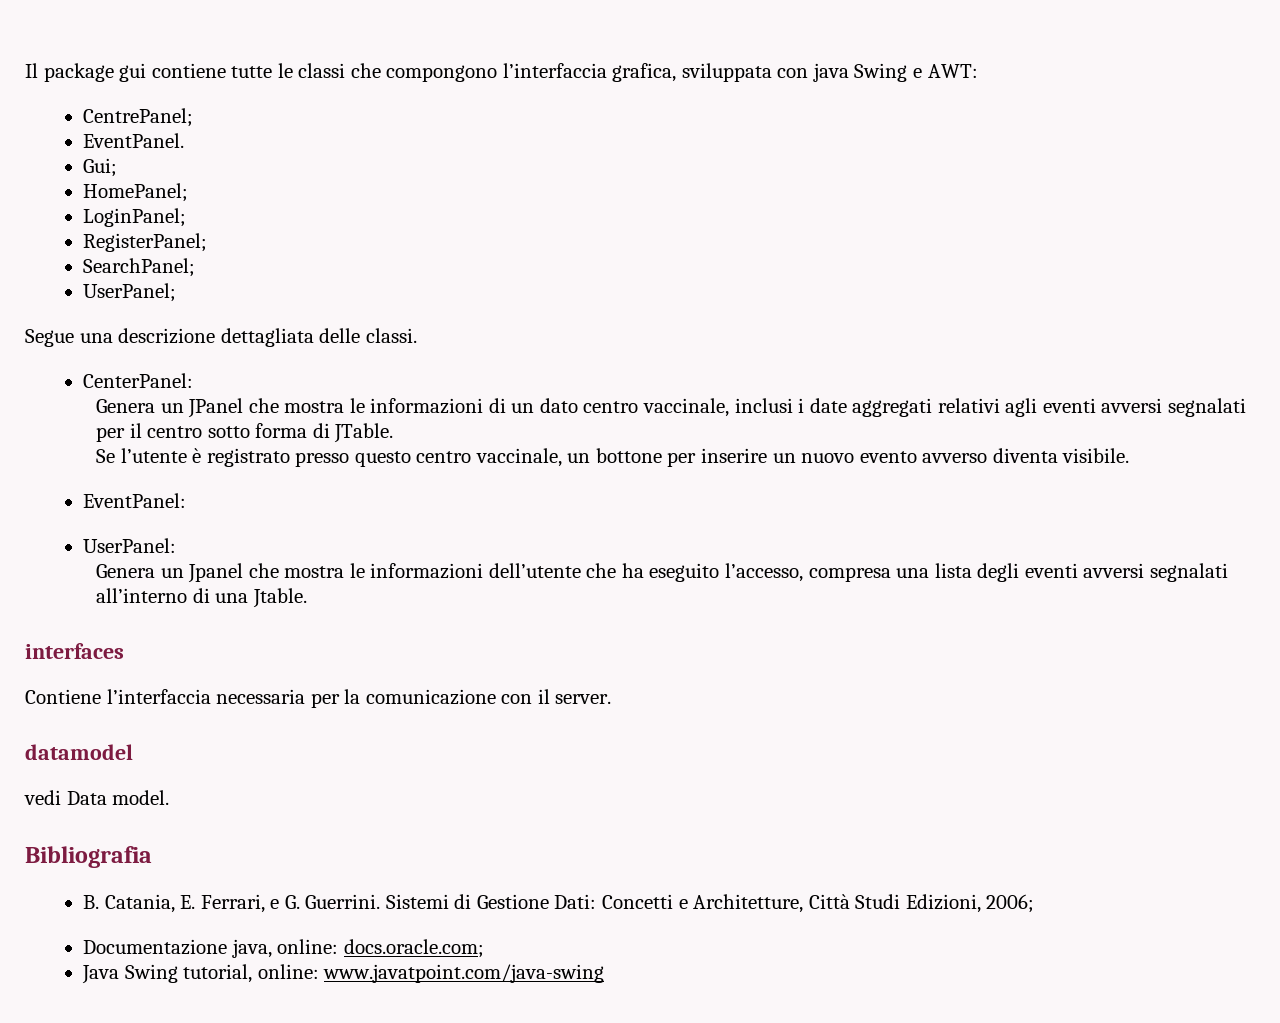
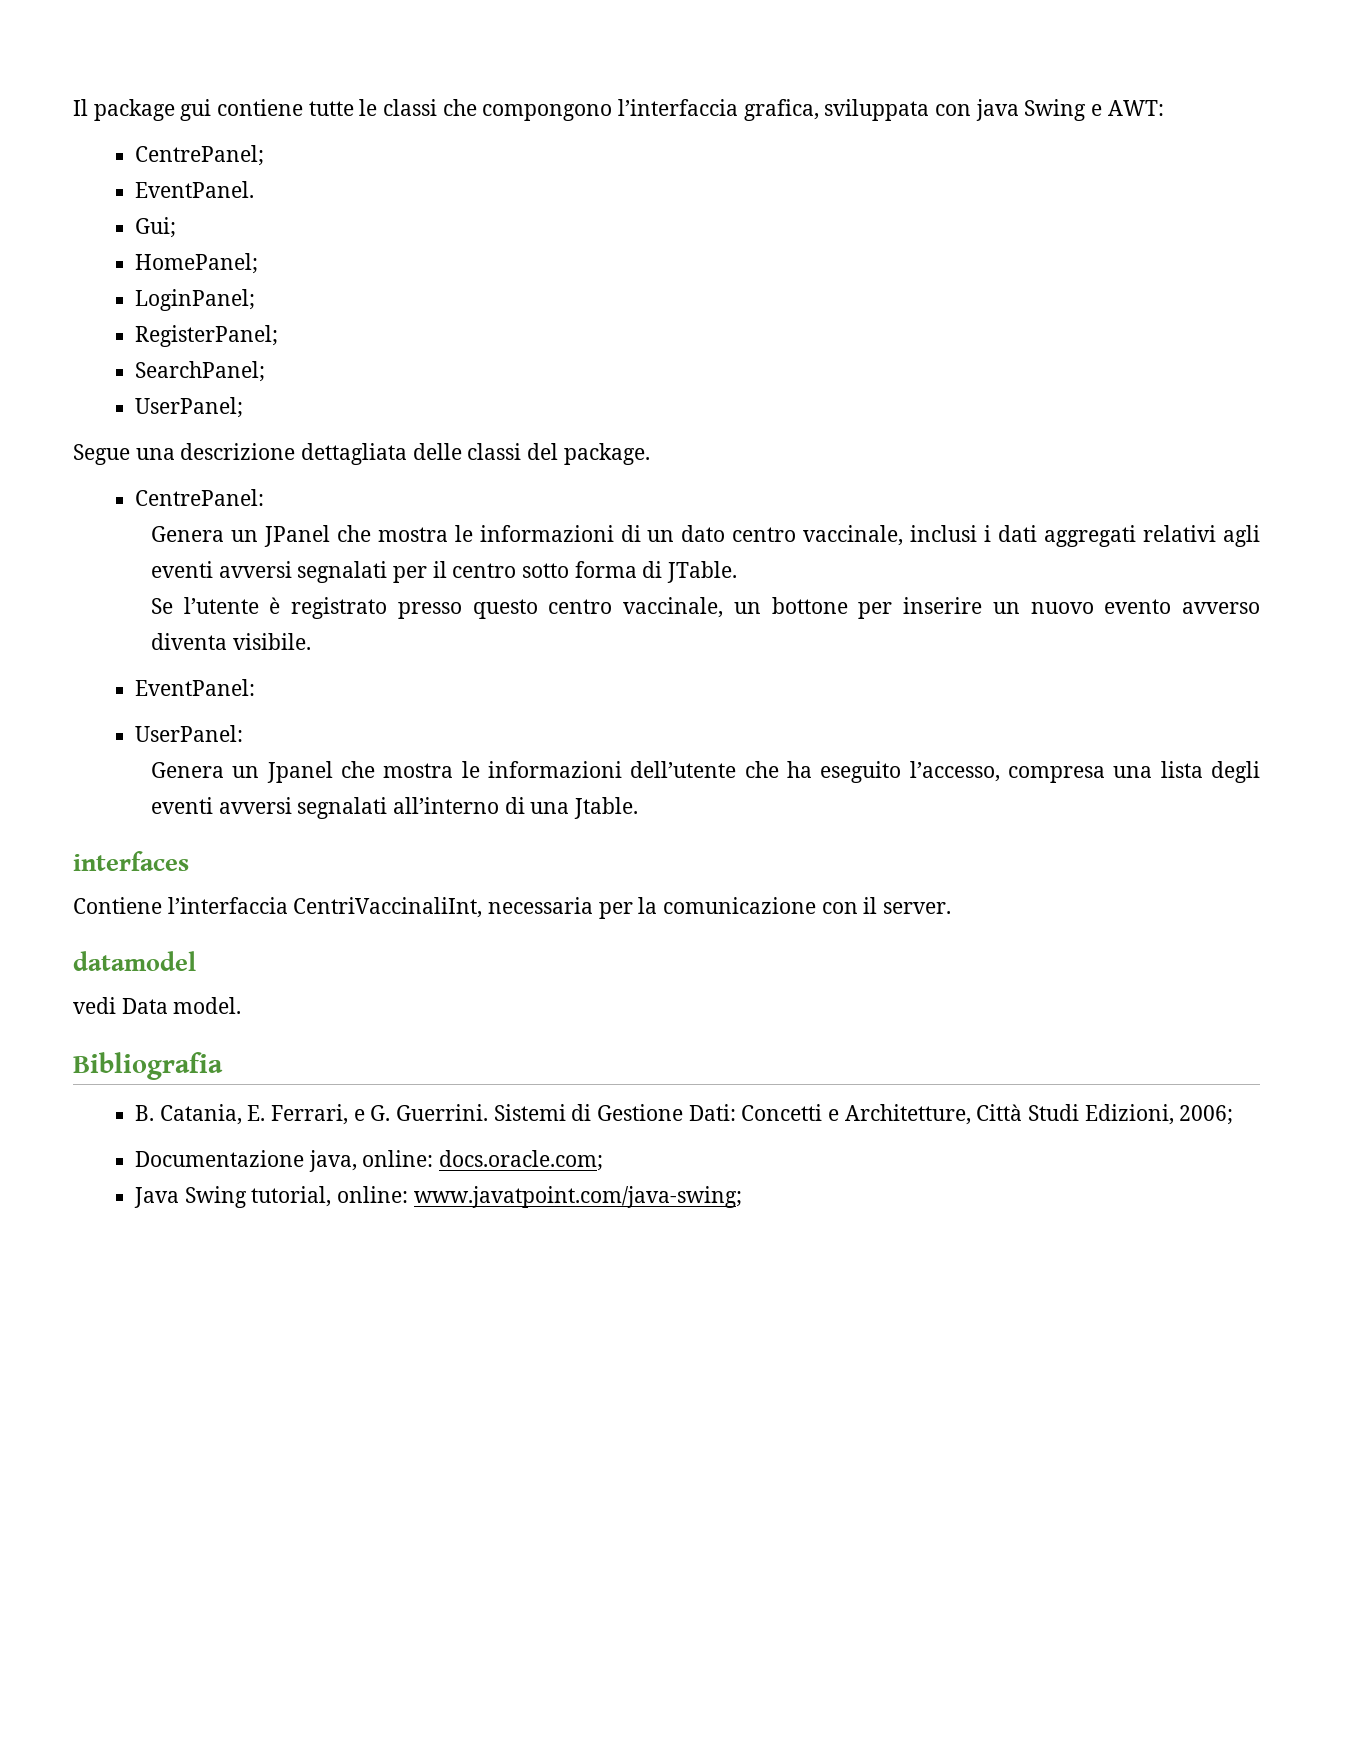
[365,328,417,343] [83,373,194,388] classi. // CenterPanel: -> [467,443,650,465] [135,489,265,506] classi del package. // CentrePanel:
[809,398,847,413] date -> [998,525,1038,542] dati
(211, 696) none -> [293,897,483,918] CentriVaccinaliInt,
[323,964,605,983] www.javatpoint.com/java-swing -> [413,1186,742,1208] www.javatpoint.com/java-swing;

